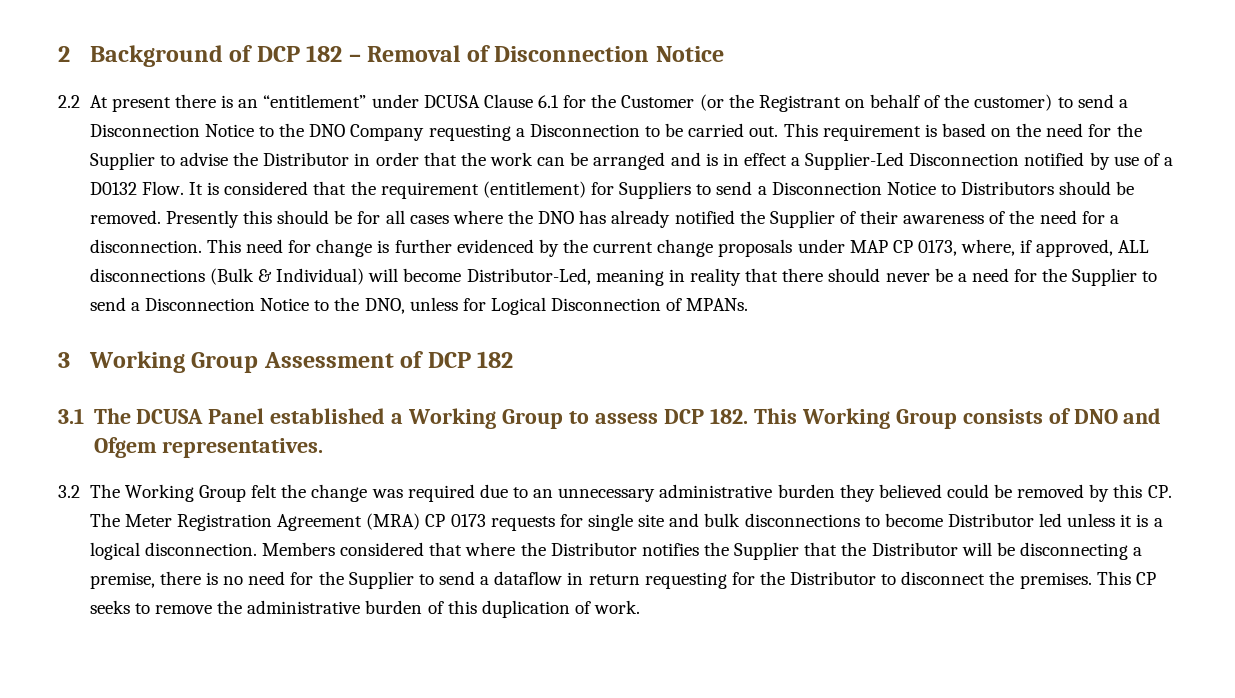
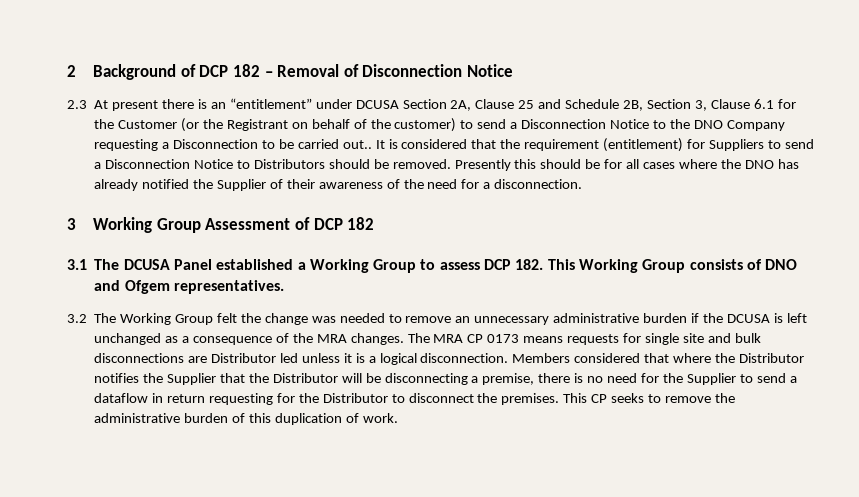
[58,95,80,108] 2.2 -> [67,100,87,109] 2.3
(480, 101) none -> [402,99,707,111] Section 2A, Clause 25 and Schedule 2B, Section 3,
[749,123,1142,141] [89,152,1173,170] [89,181,184,195] out. This requirement is based on the need for the Supplier to advise the Distributor in order that the work can be arranged and is in effect a Supplier-Led Disconnection notified by use of a D0132 Flow. -> [342,140,372,149] out..
[206,239,1150,257] [89,268,1158,286] [89,297,749,315] This need for change is further evidenced by the current change proposals under MAP CP 0173, where, if approved, ALL disconnections (Bulk & Individual) will become Distributor-Led, meaning in reality that there should never be a need for the Supplier to send a Disconnection Notice to the DNO, unless for Logical Disconnection of MPANs. -> (583, 184) none
[407,484,529,502] required due to -> [339,313,452,323] needed to remove
[839,484,1172,502] [89,513,421,531] they believed could be removed by this CP. The Meter Registration Agreement (MRA) -> [691,313,807,323] [94,333,464,345] if the DCUSA is left unchanged as a consequence of the MRA changes. The MRA
(486, 520) none -> [523,336,564,343] means
[864,513,943,527] to become -> [188,356,208,363] are

